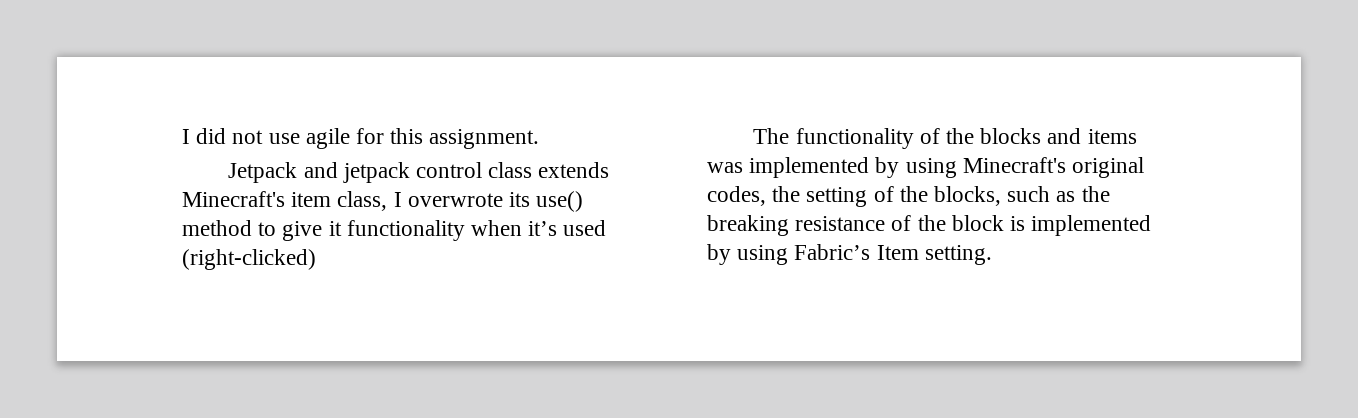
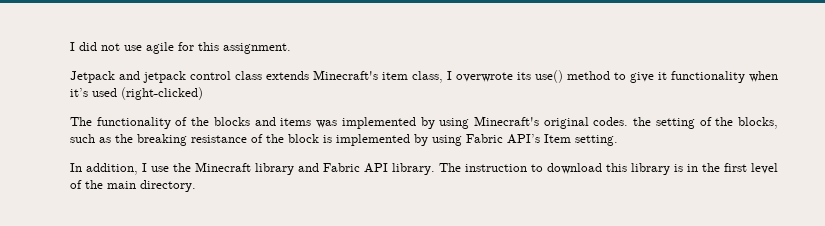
[707,186,766,206] codes, -> [593,117,629,126] codes.
[794,244,871,260] Fabric’s -> [466,134,540,144] Fabric API’s
(992, 255) none -> [70,162,778,175] [70,180,196,192] // In addition, I use the Minecraft library and Fabric API library. The instruction to download this library is in the first level of the main directory.

